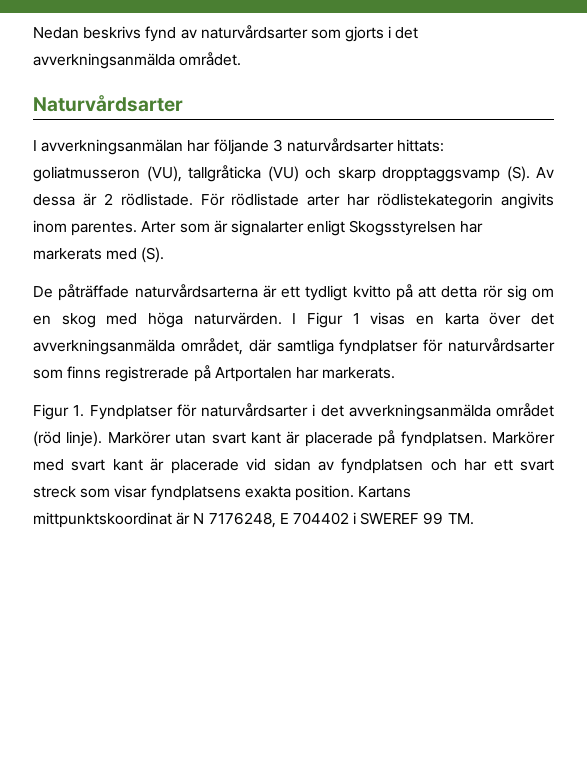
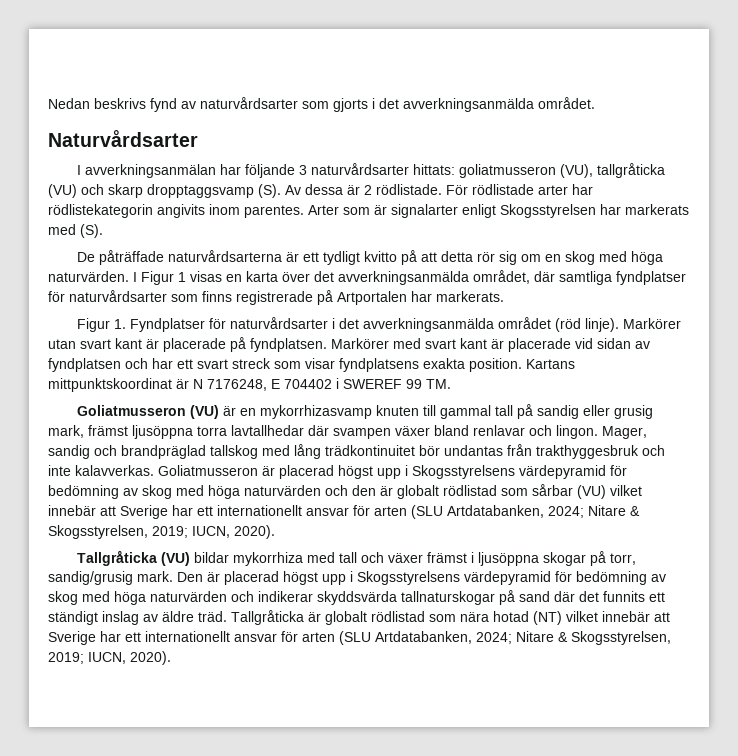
(474, 519) none -> [76,404,653,419] [48,425,647,439] [48,444,665,459] [48,465,627,479] [48,484,642,499] [48,505,640,519] [48,525,275,539] [76,550,636,566] [48,571,666,585] [48,590,665,605] [48,610,670,625] [48,631,671,645] [48,651,171,665] // Goliatmusseron (VU) är en mykorrhizasvamp knuten till gammal tall på sandig eller grusig mark, främst ljusöppna torra lavtallhedar där svampen växer bland renlavar och lingon. Mager, sandig och brandpräglad tallskog med lång trädkontinuitet bör undantas från trakthyggesbruk och inte kalavverkas. Goliatmusseron är placerad högst upp i Skogsstyrelsens värdepyramid för bedömning av skog med höga naturvärden och den är globalt rödlistad som sårbar (VU) vilket innebär att Sverige har ett internationellt ansvar för arten (SLU Artdatabanken, 2024; Nitare & Skogsstyrelsen, 2019; IUCN, 2020). // Tallgråticka (VU) bildar mykorrhiza med tall och växer främst i ljusöppna skogar på torr, sandig/grusig mark. Den är placerad högst upp i Skogsstyrelsens värdepyramid för bedömning av skog med höga naturvärden och indikerar skyddsvärda tallnaturskogar på sand där det funnits ett ständigt inslag av äldre träd. Tallgråticka är globalt rödlistad som nära hotad (NT) vilket innebär att Sverige har ett internationellt ansvar för arten (SLU Artdatabanken, 2024; Nitare & Skogsstyrelsen, 2019; IUCN, 2020).

